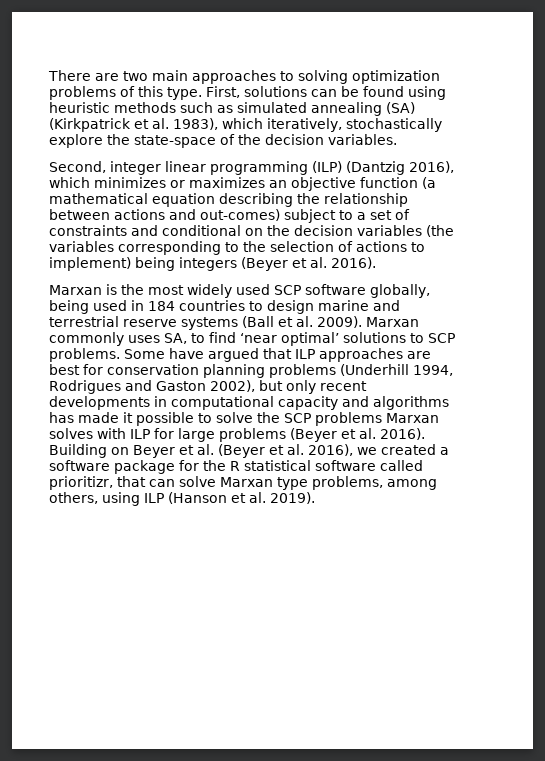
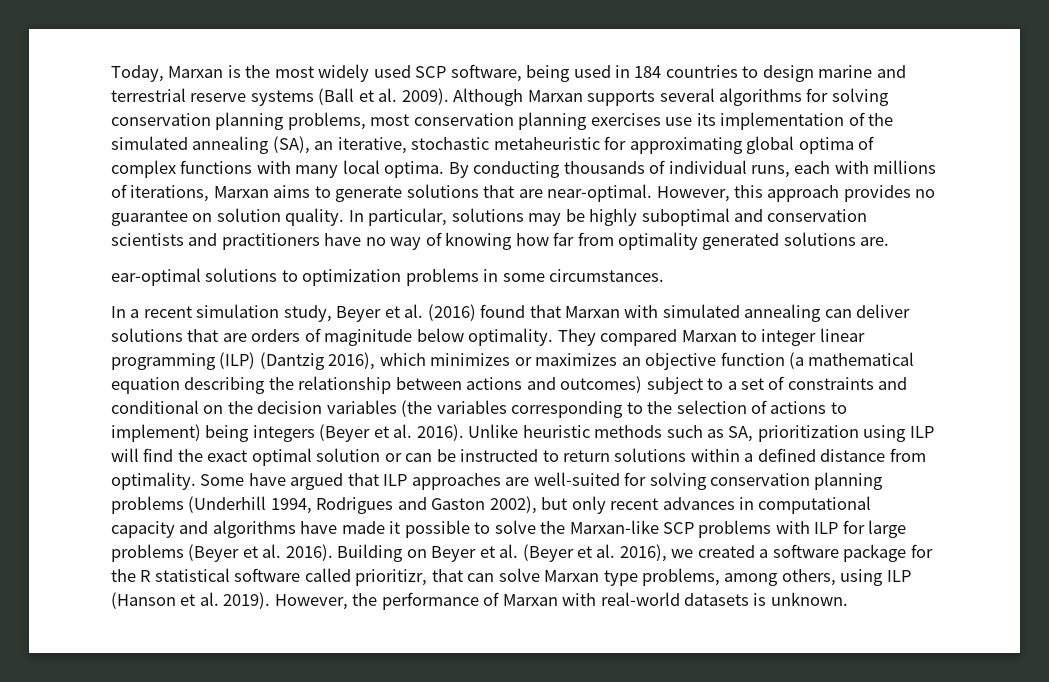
[48,70,440,84] [49,86,446,100] [49,102,415,116] [49,118,442,132] [49,134,397,148] [49,161,106,173] There are two main approaches to solving optimization problems of this type. First, solutions can be found using heuristic methods such as simulated annealing (SA) (Kirkpatrick et al. 1983), which iteratively, stochastically explore the state-space of the decision variables. // Second, -> [111,64,906,82] [111,88,889,106] [111,112,894,130] [111,136,875,154] [111,160,937,178] [111,184,936,202] [111,208,868,226] [111,232,890,250] [111,268,665,286] [111,304,911,322] [111,328,758,346] Today, Marxan is the most widely used SCP software, being used in 184 countries to design marine and terrestrial reserve systems (Ball et al. 2009). Although Marxan supports several algorithms for solving conservation planning problems, most conservation planning exercises use its implementation of the simulated annealing (SA), an iterative, stochastic metaheuristic for approximating global optima of complex functions with many local optima. By conducting thousands of individual runs, each with millions of iterations, Marxan aims to generate solutions that are near-optimal. However, this approach provides no guarantee on solution quality. In particular, solutions may be highly suboptimal and conservation scientists and practitioners have no way of knowing how far from optimality generated solutions are. // ear-optimal solutions to optimization problems in some circumstances. // In a recent simulation study, Beyer et al. (2016) found that Marxan with simulated annealing can deliver solutions that are orders of maginitude below optimality. They compared Marxan to
[200,209,280,221] out-comes) -> [560,376,643,393] outcomes)
[49,284,430,298] [49,300,400,314] [49,316,419,330] [49,332,455,346] [49,348,120,362] // Marxan is the most widely used SCP software globally, being used in 184 countries to design marine and terrestrial reserve systems (Ball et al. 2009). Marxan commonly uses SA, to find ‘near optimal’ solutions to SCP problems. -> [468,424,934,442] [111,448,926,466] [111,472,196,490] Unlike heuristic methods such as SA, prioritization using ILP will find the exact optimal solution or can be instructed to return solutions within a defined distance from optimality.
[49,364,103,375] best for -> [533,472,707,490] well-suited for solving
[49,396,150,410] developments -> [662,497,735,510] advances
[49,412,74,423] has -> [300,521,338,534] have
(280, 417) none -> [569,520,659,534] Marxan-like
[386,413,439,423] [49,428,93,439] Marxan solves -> (772, 529) none
(315, 498) none -> [274,592,848,610] However, the performance of Marxan with real-world datasets is unknown.

